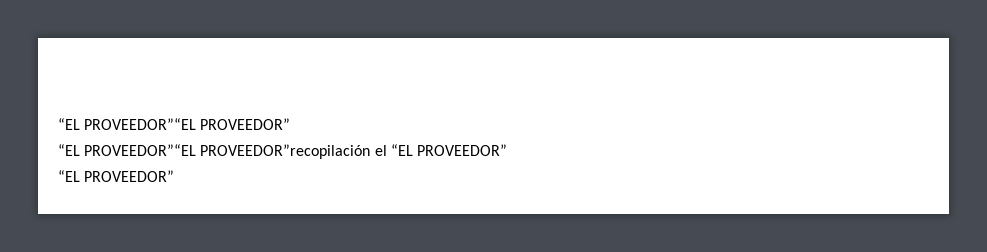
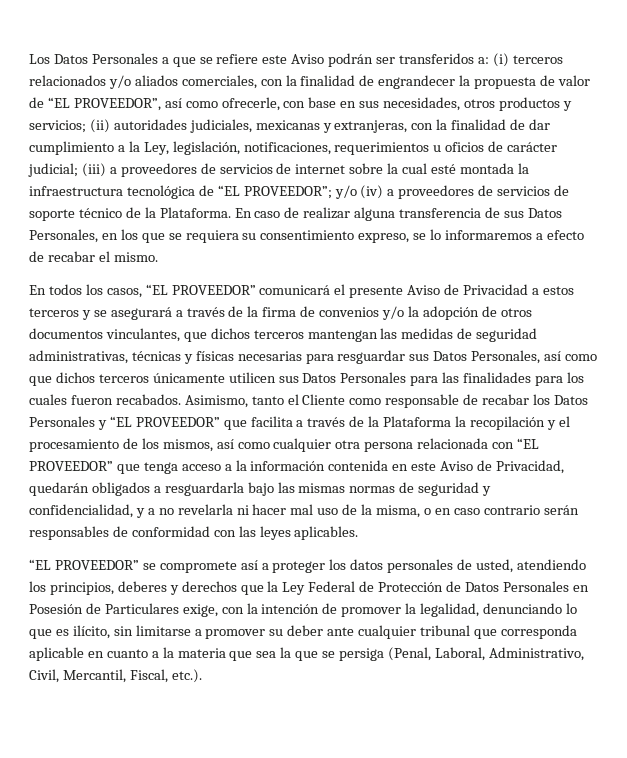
[58,118,291,130] [58,144,507,159] [58,170,175,182] “EL PROVEEDOR”“EL PROVEEDOR” // “EL PROVEEDOR”“EL PROVEEDOR”recopilación el “EL PROVEEDOR” // “EL PROVEEDOR” -> [29,53,563,67] [29,75,590,89] [29,97,572,111] [29,119,551,133] [29,141,558,155] [28,163,529,177] [29,185,570,199] [29,207,562,221] [29,229,584,243] [29,251,158,262] [29,284,574,298] [29,306,532,320] [29,328,538,342] [29,350,598,364] [29,372,584,386] [29,394,588,408] [29,416,570,430] [29,438,540,452] [29,460,564,474] [29,482,492,496] [29,504,579,518] [29,526,359,540] [29,559,586,573] [29,581,589,595] [29,603,577,617] [29,625,577,639] [29,647,584,661] [29,669,202,683] Los Datos Personales a que se refiere este Aviso podrán ser transferidos a: (i) terceros relacionados y/o aliados comerciales, con la finalidad de engrandecer la propuesta de valor de “EL PROVEEDOR”, así como ofrecerle, con base en sus necesidades, otros productos y servicios; (ii) autoridades judiciales, mexicanas y extranjeras, con la finalidad de dar cumplimiento a la Ley, legislación, notificaciones, requerimientos u oficios de carácter judicial; (iii) a proveedores de servicios de internet sobre la cual esté montada la infraestructura tecnológica de “EL PROVEEDOR”; y/o (iv) a proveedores de servicios de soporte técnico de la Plataforma. En caso de realizar alguna transferencia de sus Datos Personales, en los que se requiera su consentimiento expreso, se lo informaremos a efecto de recabar el mismo. // En todos los casos, “EL PROVEEDOR” comunicará el presente Aviso de Privacidad a estos terceros y se asegurará a través de la firma de convenios y/o la adopción de otros documentos vinculantes, que dichos terceros mantengan las medidas de seguridad administrativas, técnicas y físicas necesarias para resguardar sus Datos Personales, así como que dichos terceros únicamente utilicen sus Datos Personales para las finalidades para los cuales fueron recabados. Asimismo, tanto el Cliente como responsable de recabar los Datos Personales y “EL PROVEEDOR” que facilita a través de la Plataforma la recopilación y el procesamiento de los mismos, así como cualquier otra persona relacionada con “EL PROVEEDOR” que tenga acceso a la información contenida en este Aviso de Privacidad, quedarán obligados a resguardarla bajo las mismas normas de seguridad y confidencialidad, y a no revelarla ni hacer mal uso de la misma, o en caso contrario serán responsables de conformidad con las leyes aplicables. // “EL PROVEEDOR” se compromete así a proteger los datos personales de usted, atendiendo los principios, deberes y derechos que la Ley Federal de Protección de Datos Personales en Posesión de Particulares exige, con la intención de promover la legalidad, denunciando lo que es ilícito, sin limitarse a promover su deber ante cualquier tribunal que corresponda aplicable en cuanto a la materia que sea la que se persiga (Penal, Laboral, Administrativo, Civil, Mercantil, Fiscal, etc.).

